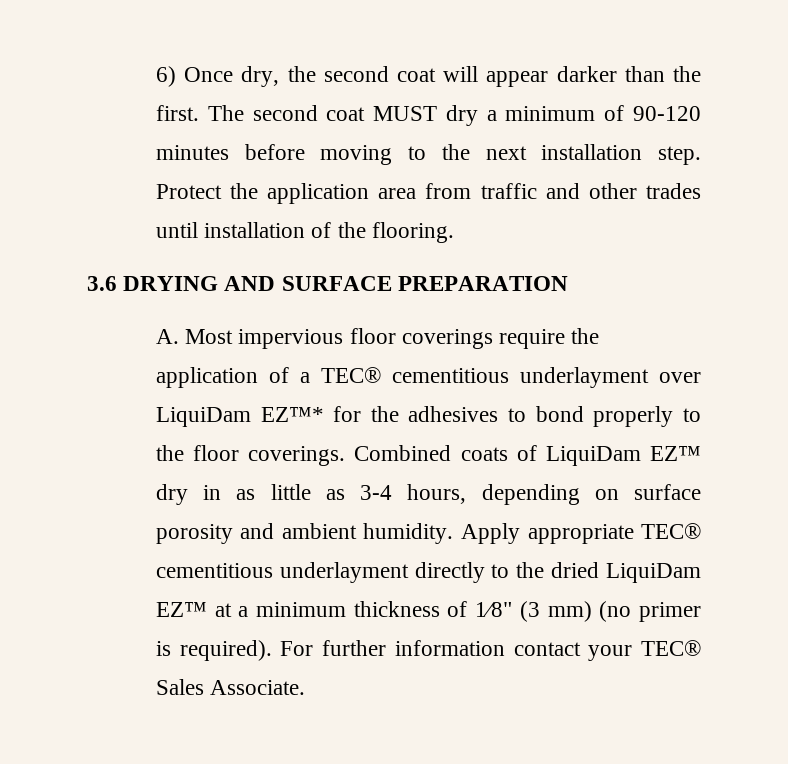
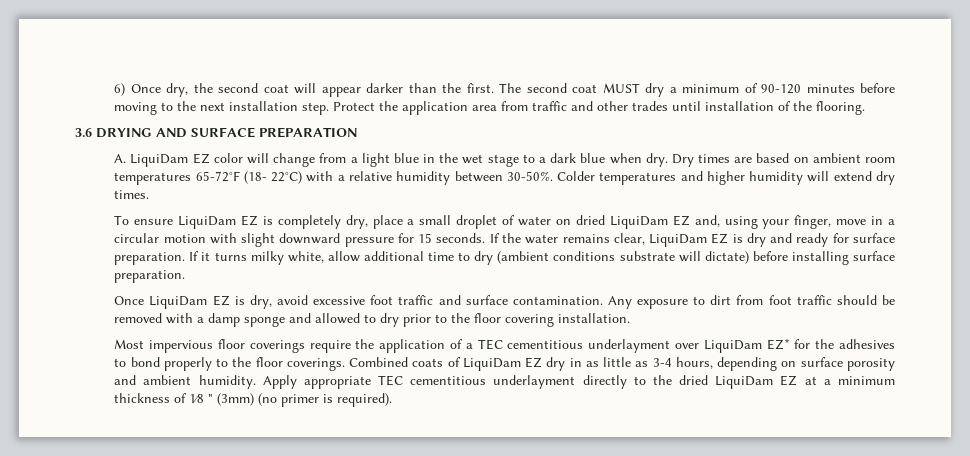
(179, 336) none -> [130,153,895,167] [114,171,895,185] [114,190,150,199] [114,215,896,229] [114,233,895,247] [114,251,895,265] [114,270,186,283] [114,295,895,309] [114,313,631,327] LiquiDam EZ color will change from a light blue in the wet stage to a dark blue when dry. Dry times are based on ambient room temperatures 65-72°F (18- 22°C) with a relative humidity between 30-50%. Colder temperatures and higher humidity will extend dry times. // To ensure LiquiDam EZ is completely dry, place a small droplet of water on dried LiquiDam EZ and, using your finger, move in a circular motion with slight downward pressure for 15 seconds. If the water remains clear, LiquiDam EZ is dry and ready for surface preparation. If it turns milky white, allow additional time to dry (ambient conditions substrate will dictate) before installing surface preparation. // Once LiquiDam EZ is dry, avoid excessive foot traffic and surface contamination. Any exposure to dirt from foot traffic should be removed with a damp sponge and allowed to dry prior to the floor covering installation. //
[320,367,381,383] TEC® -> [477,339,503,350] TEC
[260,407,324,422] EZ™* -> [766,338,790,350] EZ*
[650,446,701,461] EZ™ -> [525,357,543,368] EZ
[640,523,701,539] TEC® -> [378,375,404,386] TEC
[155,602,207,617] EZ™ -> [780,375,798,386] EZ
[475,601,592,622] 1⁄8" (3 mm) -> [189,393,255,406] 1⁄8 " (3mm)
[280,640,701,661] [155,679,306,695] For further information contact your TEC® Sales Associate. -> (393, 400) none

